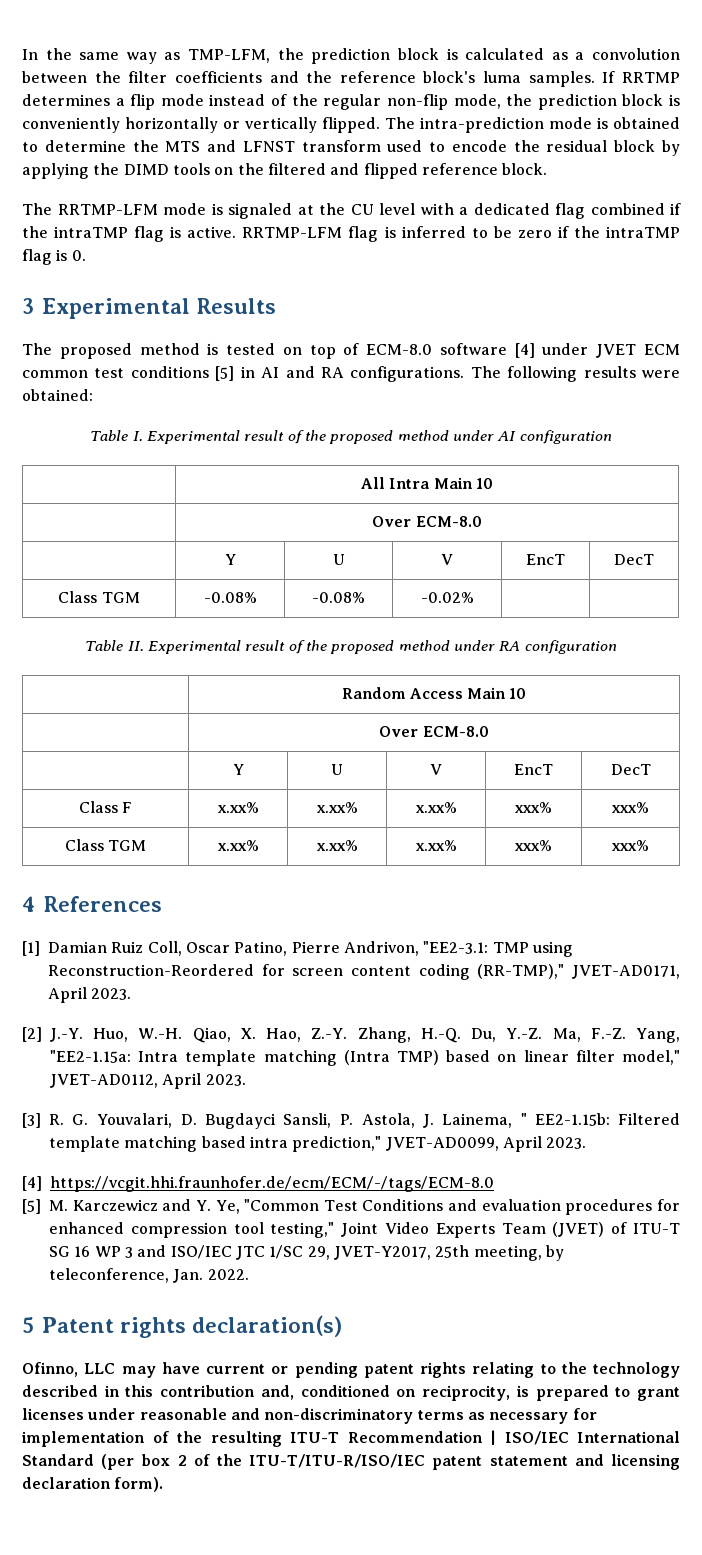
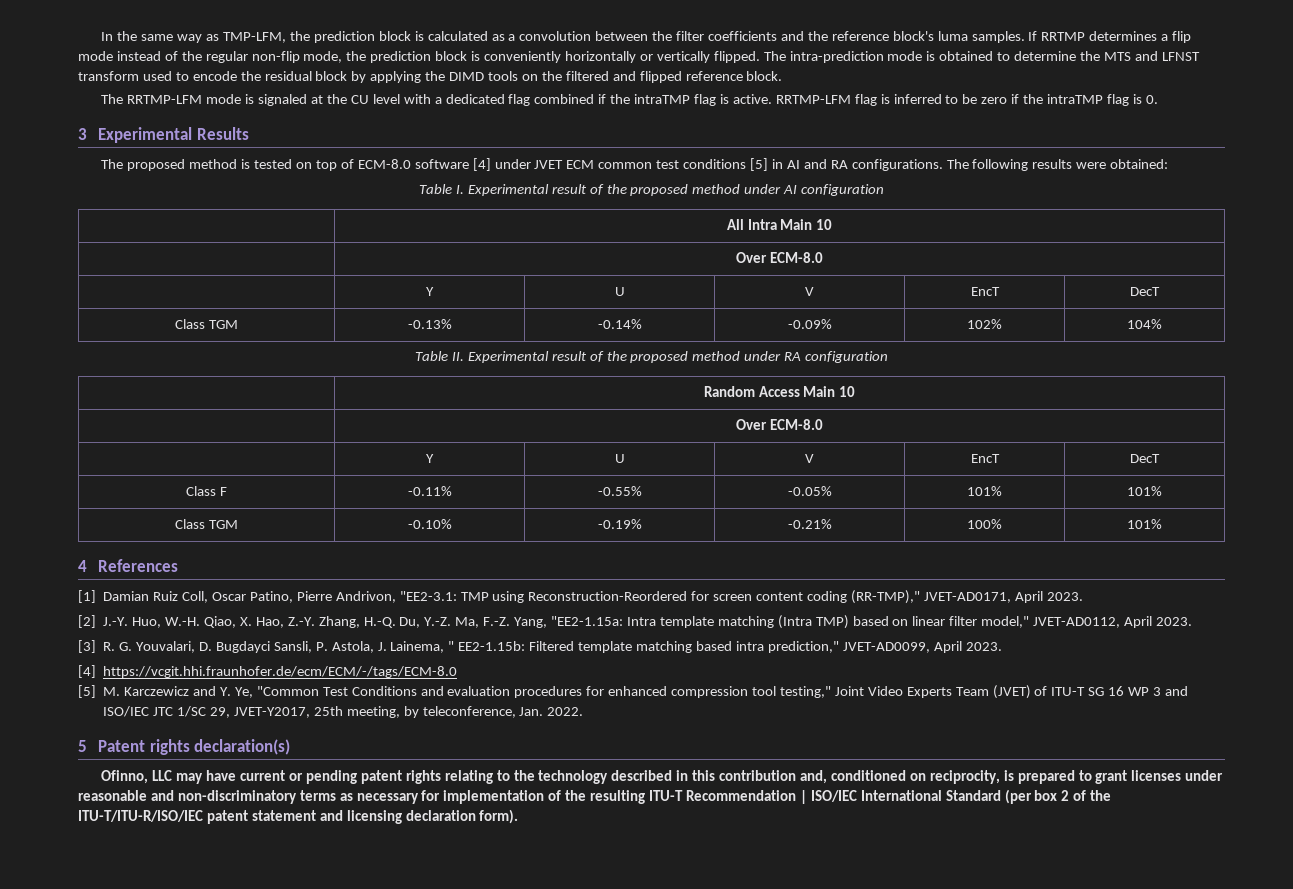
[203,592,257,603] [312,592,365,603] [420,592,474,603] -0.08% | -0.08% | -0.02% | | -> [407,319,452,329] [597,319,642,329] [787,319,832,329] [967,319,1002,329] [1127,319,1162,329] -0.13% | -0.14% | -0.09% | 102% | 104%
[217,802,259,813] [316,802,358,813] [415,802,457,813] [515,802,552,813] [612,802,649,813] [64,839,147,851] [217,840,259,851] [316,840,358,851] [415,840,457,851] [515,840,552,851] [612,840,649,851] x.xx% | x.xx% | x.xx% | xxx% | xxx% // Class TGM | x.xx% | x.xx% | x.xx% | xxx% | xxx% -> [407,486,452,496] [597,486,642,496] [787,486,832,496] [967,486,1002,496] [1127,486,1162,496] [175,519,238,529] [407,519,452,529] [597,519,642,529] [787,519,832,529] [967,519,1002,529] [1127,519,1162,529] -0.11% | -0.55% | -0.05% | 101% | 101% // Class TGM | -0.10% | -0.19% | -0.21% | 100% | 101%

